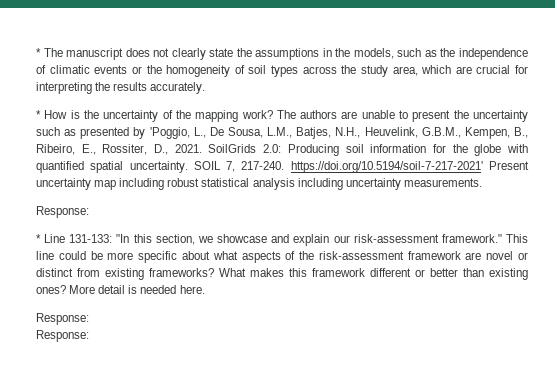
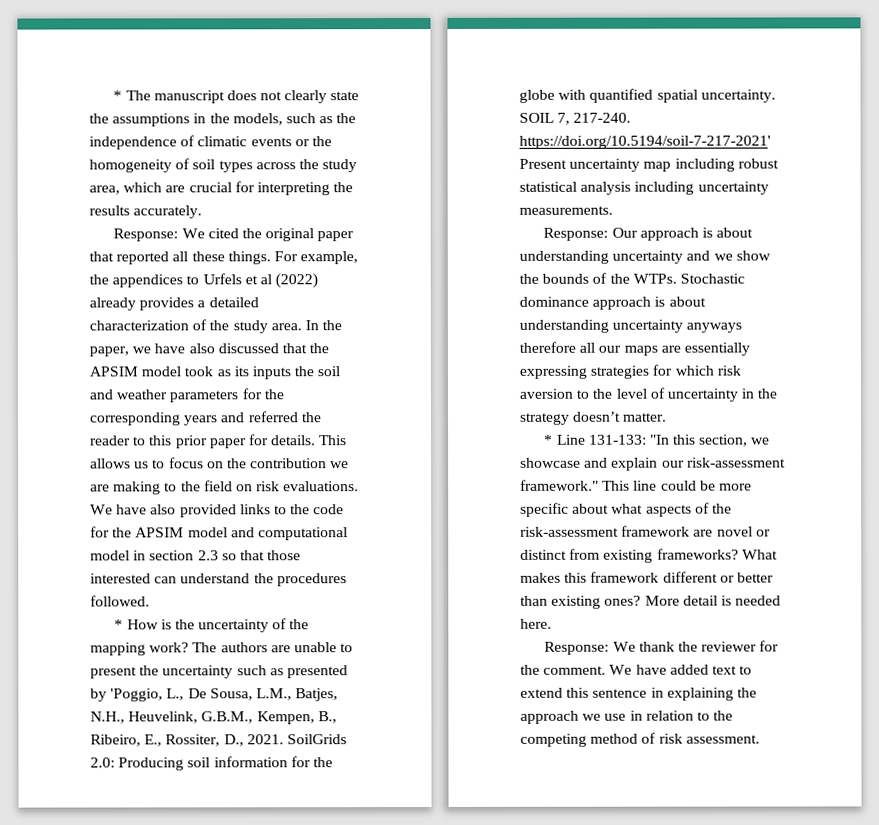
(206, 88) none -> [113,228,355,242] [89,251,359,265] [89,273,319,289] [89,297,259,311] [89,319,343,334] [89,343,330,357] [89,366,341,380] [89,388,284,403] [89,411,322,426] [90,434,348,449] [90,457,350,469] [90,480,360,495] [90,504,345,518] [90,526,348,541] [90,550,302,561] [90,573,347,587] [90,595,150,607] // Response: We cited the original paper that reported all these things. For example, the appendices to Urfels et al (2022) already provides a detailed characterization of the study area. In the paper, we have also discussed that the APSIM model took as its inputs the soil and weather parameters for the corresponding years and referred the reader to this prior paper for details. This allows us to focus on the contribution we are making to the field on risk evaluations. We have also provided links to the code for the APSIM model and computational model in section 2.3 so that those interested can understand the procedures followed.
(89, 212) none -> [611,227,754,241] [519,250,771,264] [519,272,745,284] [519,296,706,310] [519,319,743,333] [519,341,750,356] [519,364,741,379] [519,387,778,402] [520,411,668,425] Our approach is about understanding uncertainty and we show the bounds of the WTPs. Stochastic dominance approach is about understanding uncertainty anyways therefore all our maps are essentially expressing strategies for which risk aversion to the level of uncertainty in the strategy doesn’t matter.
[36,330,89,342] // Response: -> [612,640,780,652] [520,664,753,675] [520,687,757,701] [520,710,734,724] [520,732,760,747] We thank the reviewer for the comment. We have added text to extend this sentence in explaining the approach we use in relation to the competing method of risk assessment.

